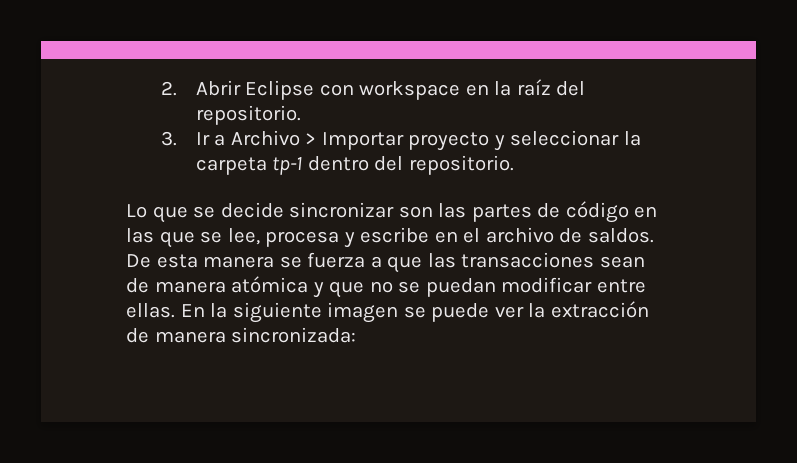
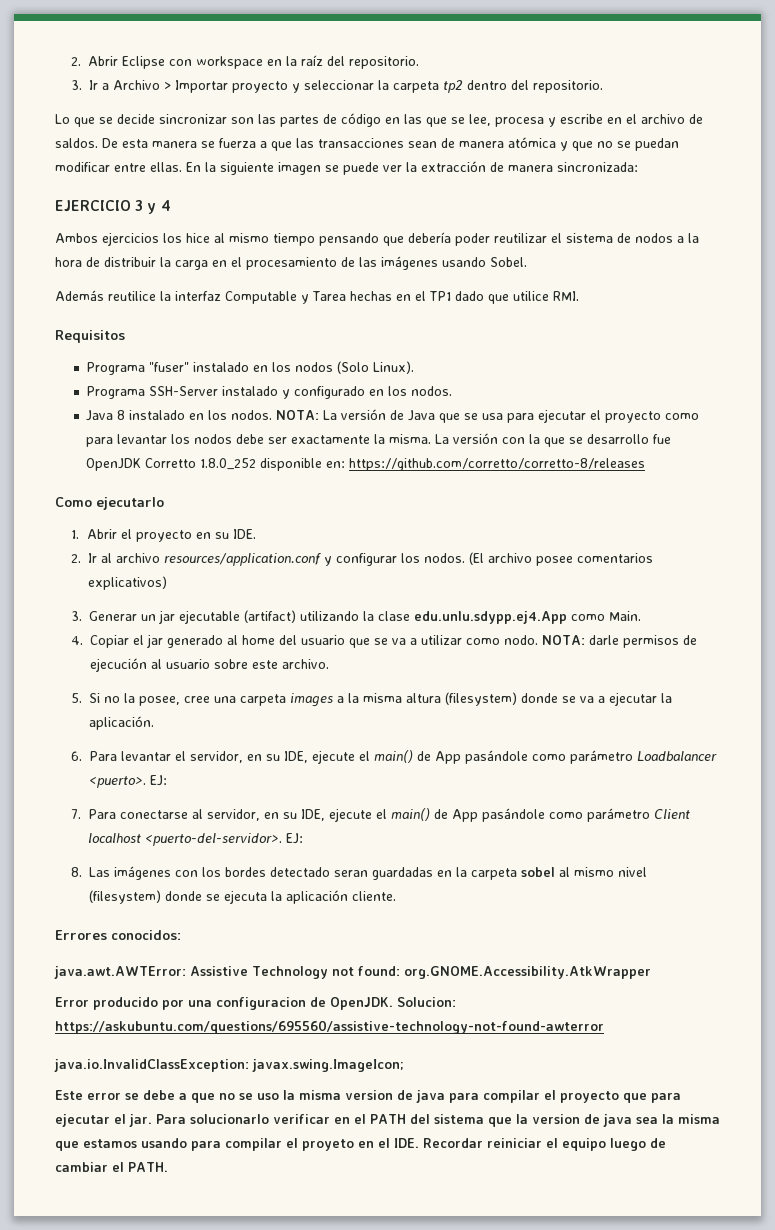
[272,157,303,175] tp-1 -> [442,80,463,93] tp2
(357, 335) none -> [55,200,171,214] [55,232,699,246] [55,256,527,270] [55,290,579,304] [55,330,125,343] [86,361,415,375] [86,386,453,399] [86,409,700,423] [86,433,672,447] [86,458,646,471] [55,497,164,510] [70,529,256,542] [70,552,653,566] [87,576,167,590] [70,610,641,624] [70,634,697,648] [89,658,329,672] [70,692,672,707] [88,716,154,730] [70,750,717,764] [88,775,167,788] [70,808,690,822] [87,833,303,846] [70,866,647,880] [88,890,396,904] [55,930,181,940] [54,966,651,979] [55,997,456,1010] [55,1020,604,1034] [54,1059,404,1072] [55,1090,681,1103] [55,1114,720,1127] [55,1138,666,1151] [55,1162,168,1172] // EJERCICIO 3 y 4 // Ambos ejercicios los hice al mismo tiempo pensando que debería poder reutilizar el sistema de nodos a la hora de distribuir la carga en el procesamiento de las imágenes usando Sobel. // Además reutilice la interfaz Computable y Tarea hechas en el TP1 dado que utilice RMI. // Requisitos // Programa "fuser" instalado en los nodos (Solo Linux). // Programa SSH-Server instalado y configurado en los nodos. // Java 8 instalado en los nodos. NOTA: La versión de Java que se usa para ejecutar el proyecto como para levantar los nodos debe ser exactamente la misma. La versión con la que se desarrollo fue OpenJDK Corretto 1.8.0_252 disponible en: https://github.com/corretto/corretto-8/releases // Como ejecutarlo // 1. Abrir el proyecto en su IDE. // 2. Ir al archivo resources/application.conf y configurar los nodos. (El archivo posee comentarios explicativos) // 3. Generar un jar ejecutable (artifact) utilizando la clase edu.unlu.sdypp.ej4.App como Main. // 4. Copiar el jar generado al home del usuario que se va a utilizar como nodo. NOTA: darle permisos de ejecución al usuario sobre este archivo. // 5. Si no la posee, cree una carpeta images a la misma altura (filesystem) donde se va a ejecutar la aplicación. // 6. Para levantar el servidor, en su IDE, ejecute el main() de App pasándole como parámetro Loadbalancer <puerto>. EJ: // 7. Para conectarse al servidor, en su IDE, ejecute el main() de App pasándole como parámetro Client localhost <puerto-del-servidor>. EJ: // 8. Las imágenes con los bordes detectado seran guardadas en la carpeta sobel al mismo nivel (filesystem) donde se ejecuta la aplicación cliente. // Errores conocidos: // java.awt.AWTError: Assistive Technology not found: org.GNOME.Accessibility.AtkWrapper // Error producido por una configuracion de OpenJDK. Solucion: https://askubuntu.com/questions/695560/assistive-technology-not-found-awterror // java.io.InvalidClassException: javax.swing.ImageIcon; // Este error se debe a que no se uso la misma version de java para compilar el proyecto que para ejecutar el jar. Para solucionarlo verificar en el PATH del sistema que la version de java sea la misma que estamos usando para compilar el proyeto en el IDE. Recordar reiniciar el equipo luego de cambiar el PATH.

